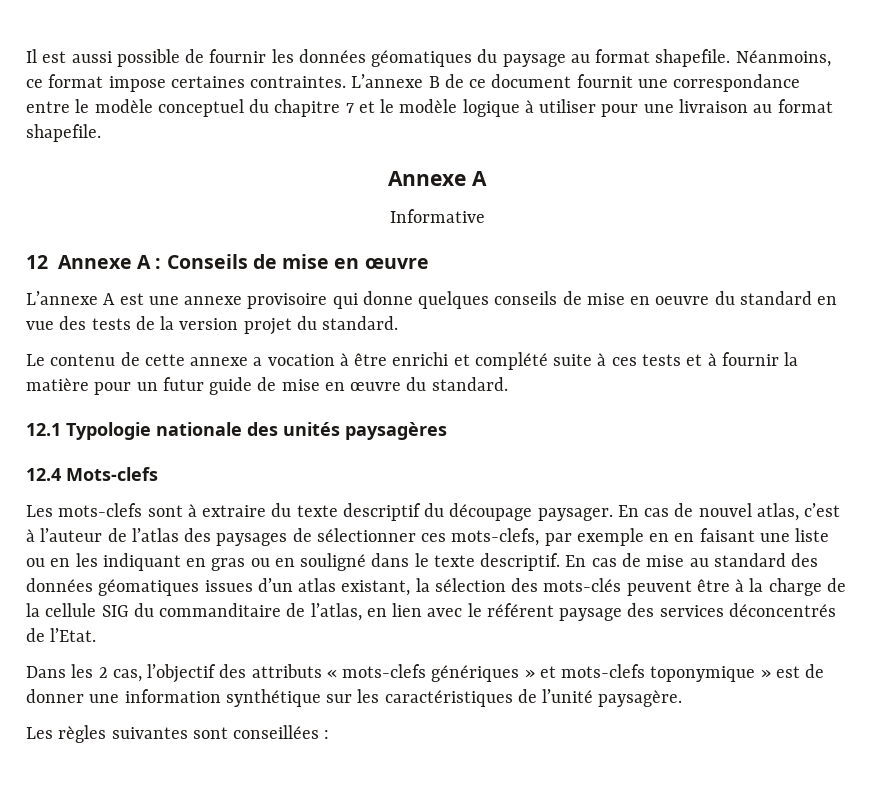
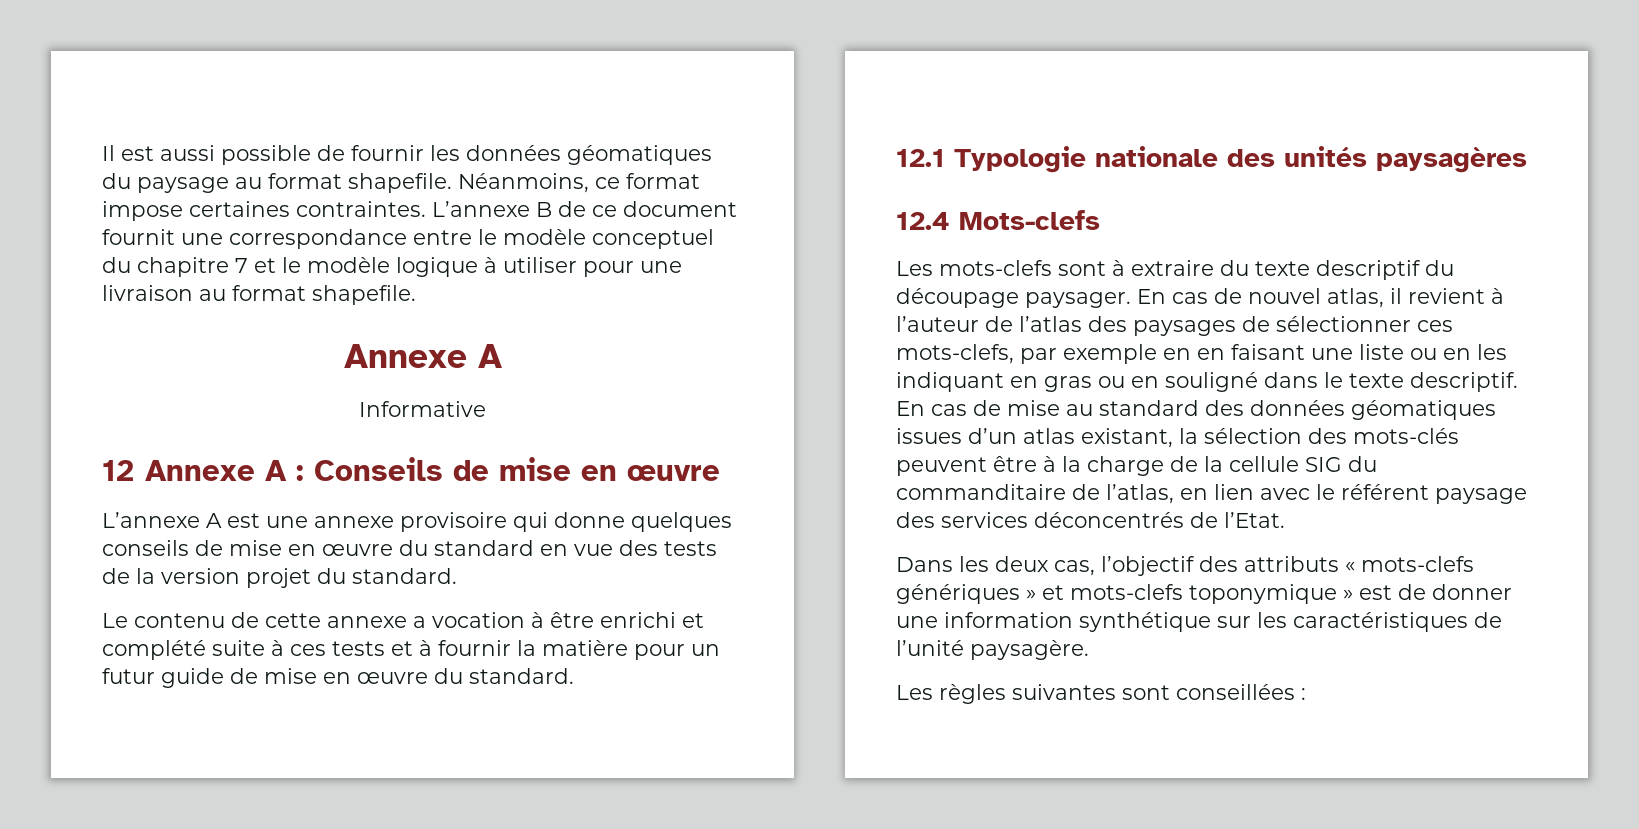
[655,296,710,305] oeuvre -> [322,544,393,556] œuvre
[804,503,841,517] c’est -> [1390,288,1485,304] il revient
[98,667,108,678] 2 -> [995,556,1049,572] deux

